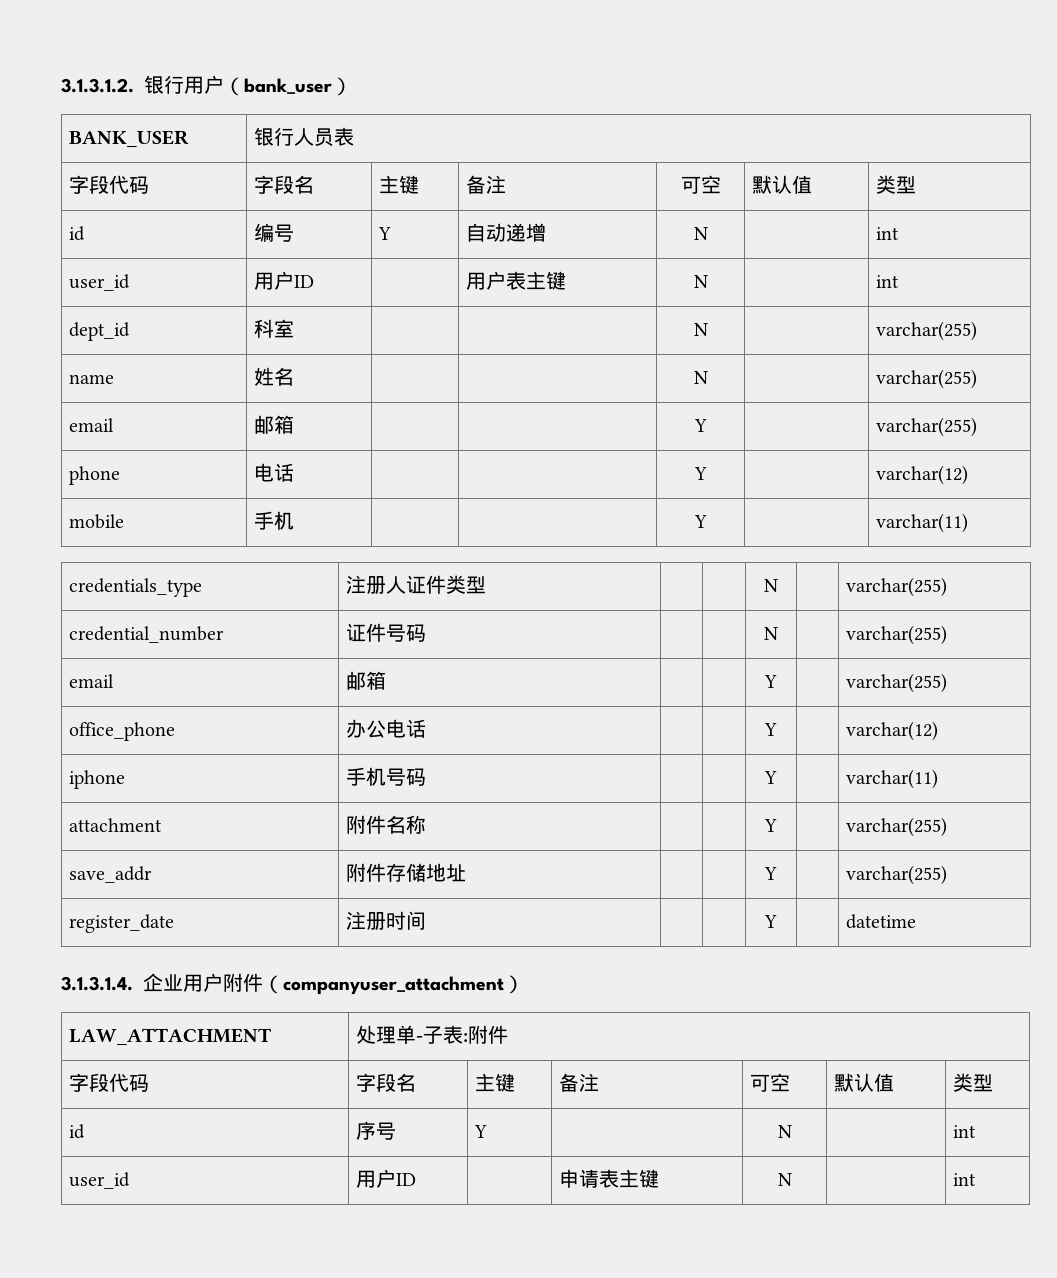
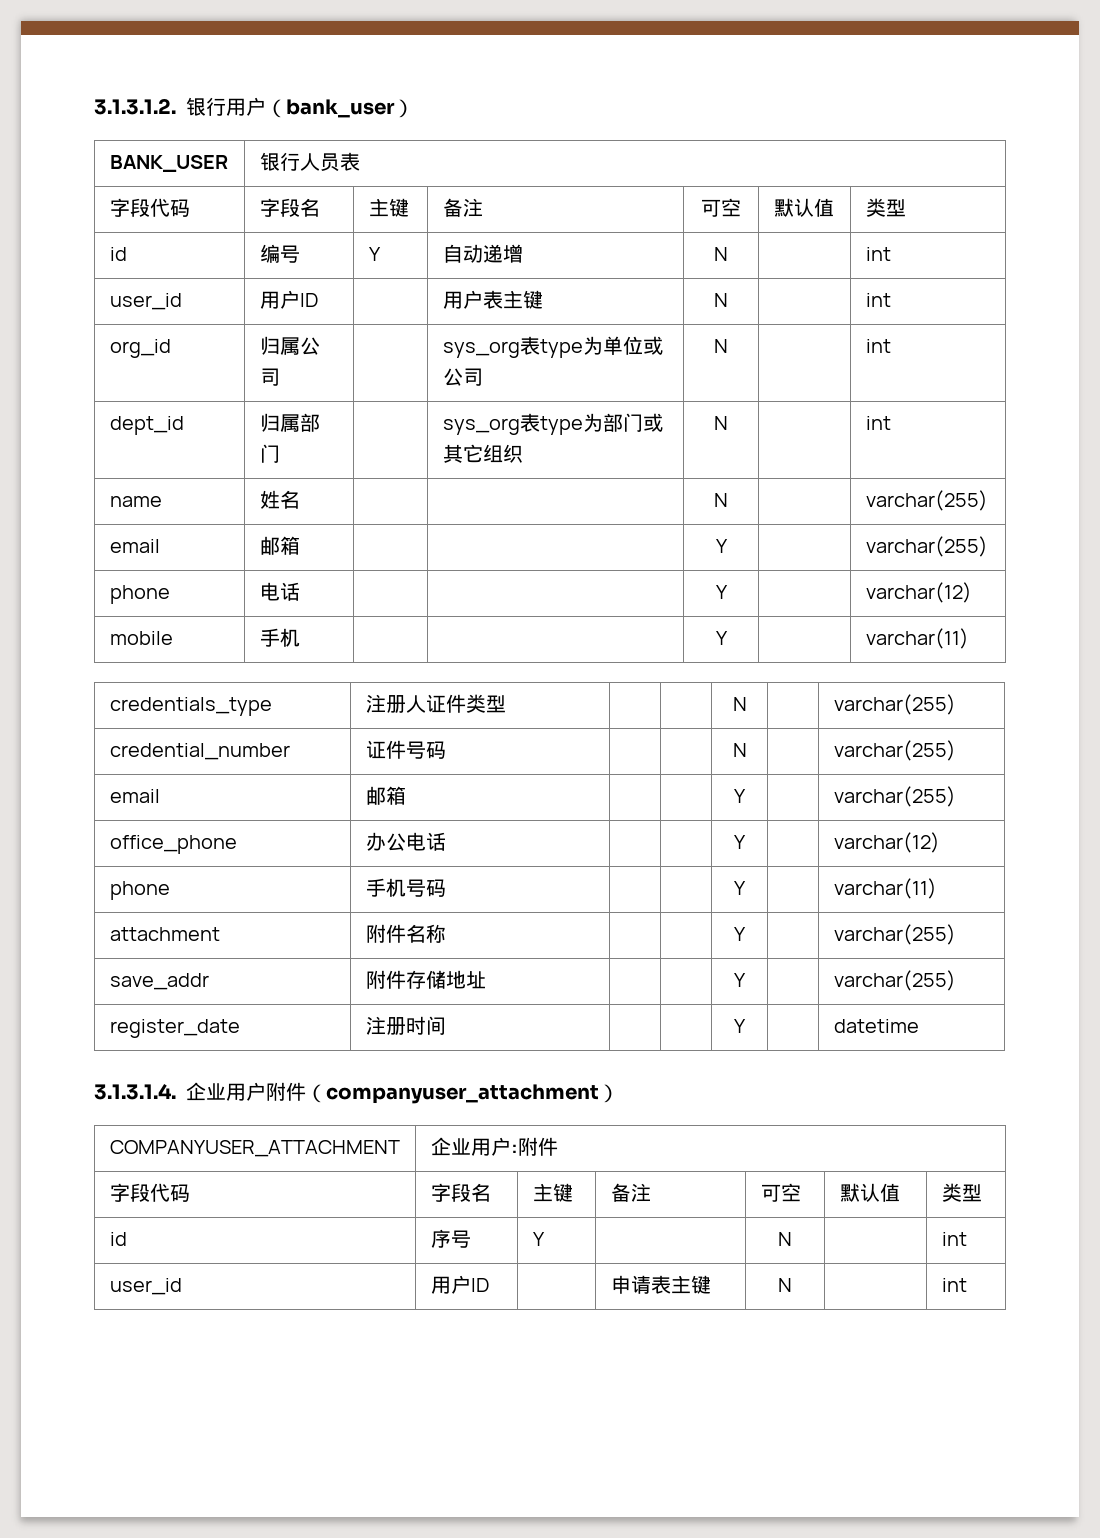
[69,322,131,341] [254,319,295,338] [693,323,708,336] [876,321,978,341] dept_id | 科室 | | | N | | varchar(255) -> [109,339,171,358] [259,336,320,355] [259,368,280,386] [442,336,663,358] [442,368,483,386] [714,339,728,353] [865,339,891,353] [109,416,184,435] [259,413,320,432] [259,444,280,463] [442,413,663,435] [442,444,523,463] [714,416,728,430] [865,416,891,430] org_id | 归属公司 | | sys_org表type为单位或公司 | N | | int // dept_id | 归属部门 | | sys_org表type为部门或其它组织 | N | | int
[69,770,126,789] iphone -> [109,881,170,900] phone
[69,1028,272,1046] [356,1025,464,1044] LAW_ATTACHMENT | 处理单-子表 -> [109,1140,400,1157] [430,1137,511,1156] COMPANYUSER_ATTACHMENT | 企业用户

